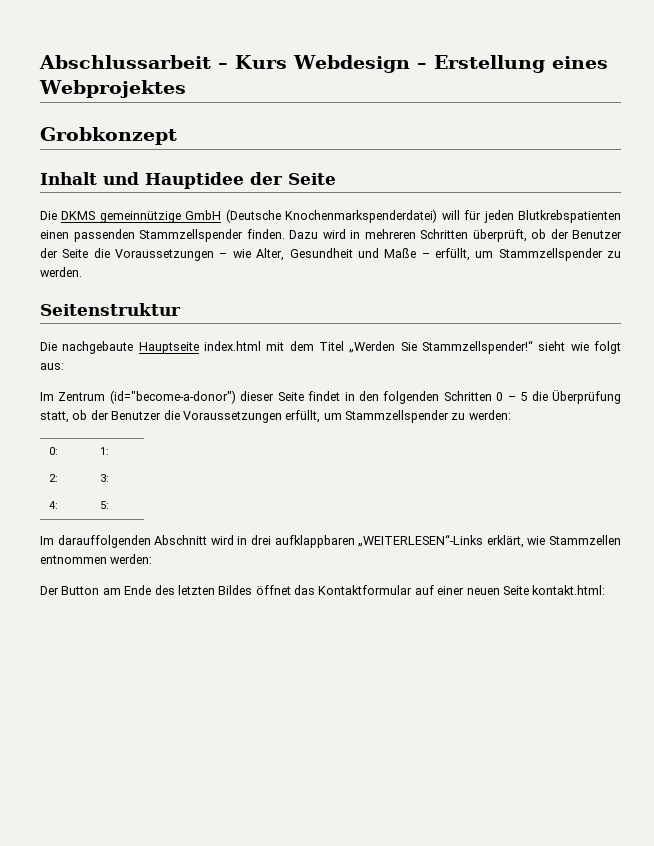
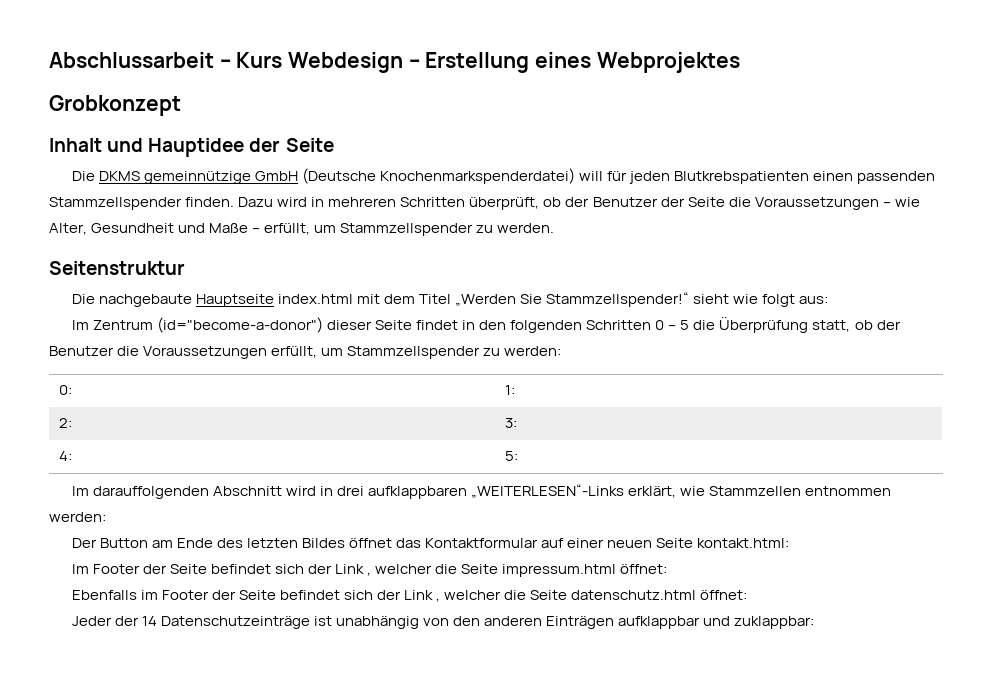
(606, 590) none -> [71,564,668,577] [71,590,748,602] [71,616,815,629] // Im Footer der Seite befindet sich der Link , welcher die Seite impressum.html öffnet: // Ebenfalls im Footer der Seite befindet sich der Link , welcher die Seite datenschutz.html öffnet: // Jeder der 14 Datenschutzeinträge ist unabhängig von den anderen Einträgen aufklappbar und zuklappbar:

